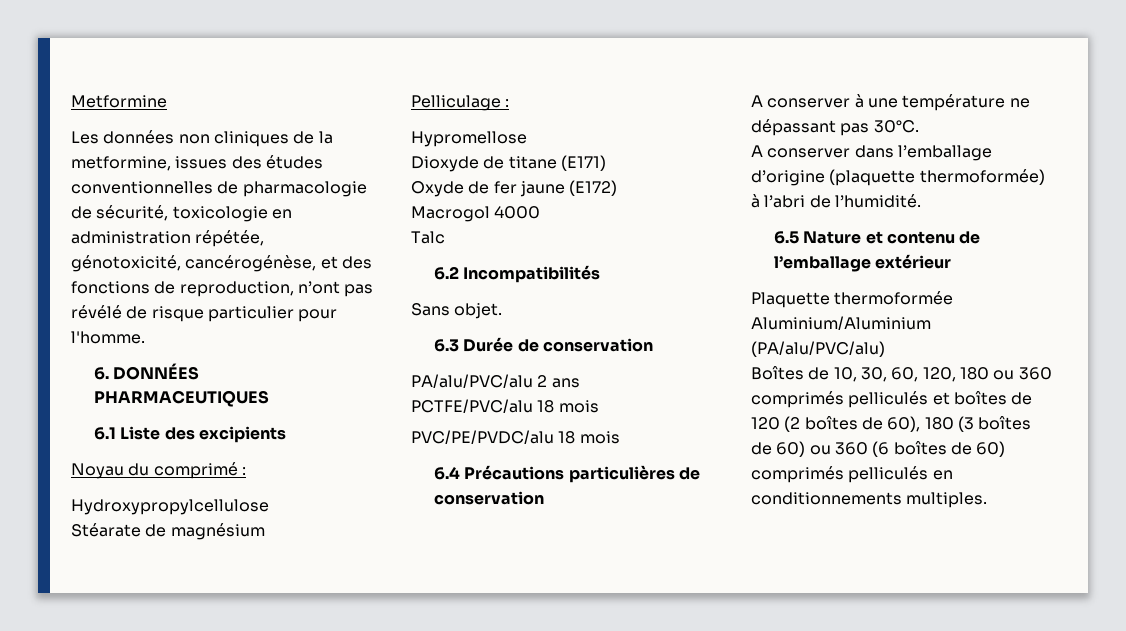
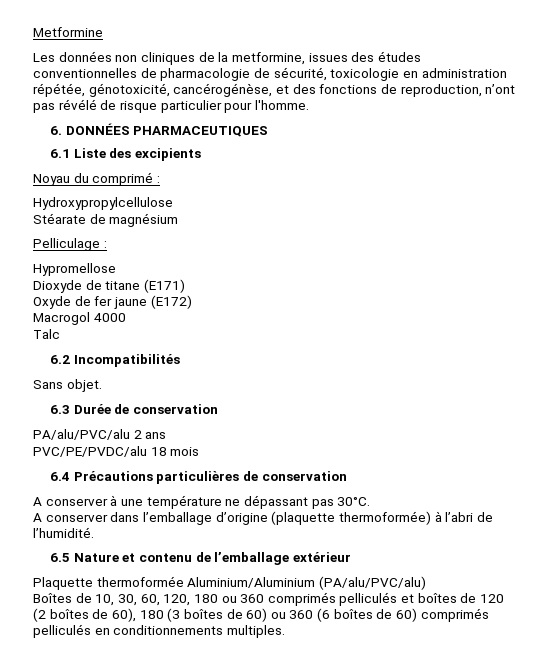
[411,399,599,413] // PCTFE/PVC/alu 18 mois -> (167, 435) none

